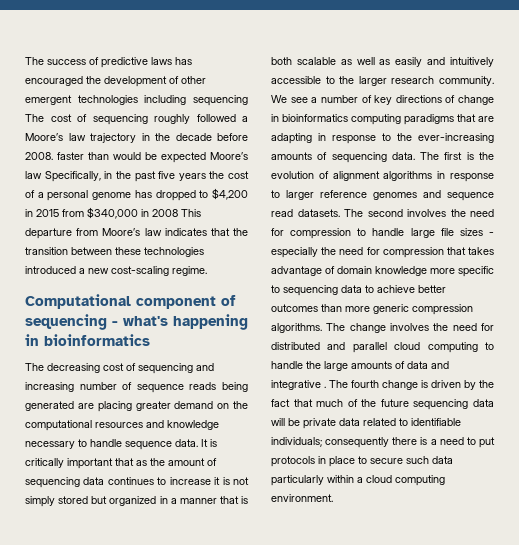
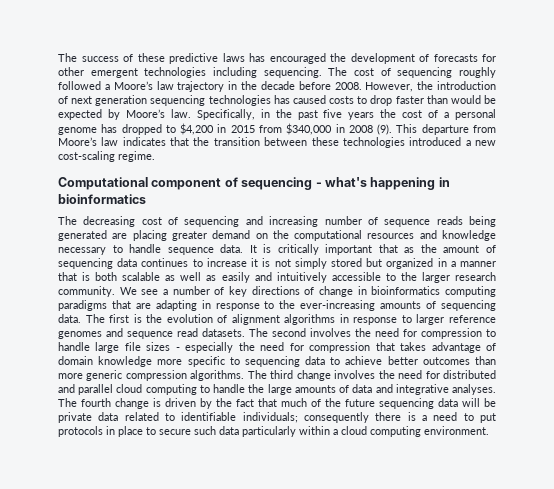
(99, 61) none -> [137,53,165,62] these
(179, 80) none -> [433,54,496,62] forecasts for
[192,95,248,106] sequencing -> [263,67,322,78] sequencing.
(53, 156) none -> [365,81,496,92] [58,95,393,106] However, the introduction of next generation sequencing technologies has caused costs to drop
[210,152,248,160] [25,171,42,179] Moore’s law -> [107,109,191,120] by Moore’s law.
(178, 213) none -> [377,124,393,135] (9).
(346, 327) none -> [270,370,294,379] third
[324,386,326,388] . -> [451,384,496,395] analyses.

